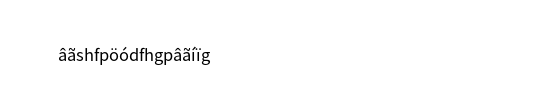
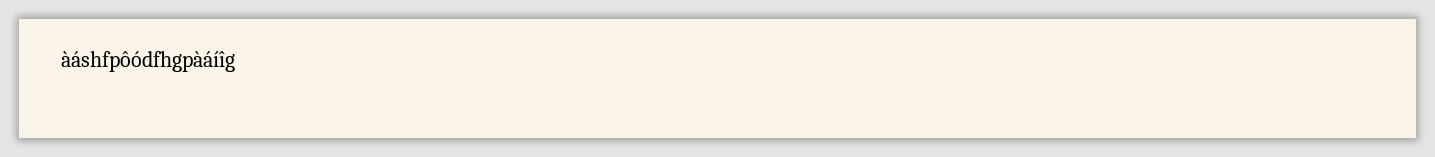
[58,46,211,65] âãshfpöódfhgpâãíïg -> [61,51,235,72] àáshfpôódfhgpàáíîg

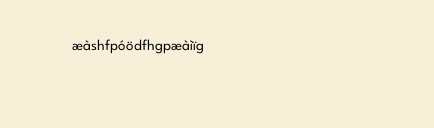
[61,51,235,72] àáshfpôódfhgpàáíîg -> [72,39,204,54] æàshfpóödfhgpæàìïg

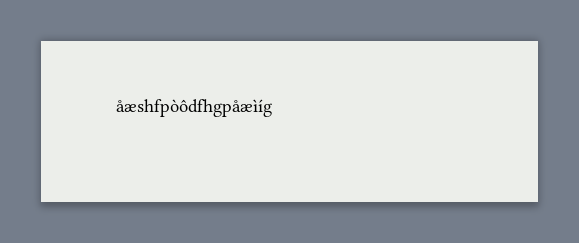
[72,39,204,54] æàshfpóödfhgpæàìïg -> [116,99,272,117] åæshfpòôdfhgpåæìíg

